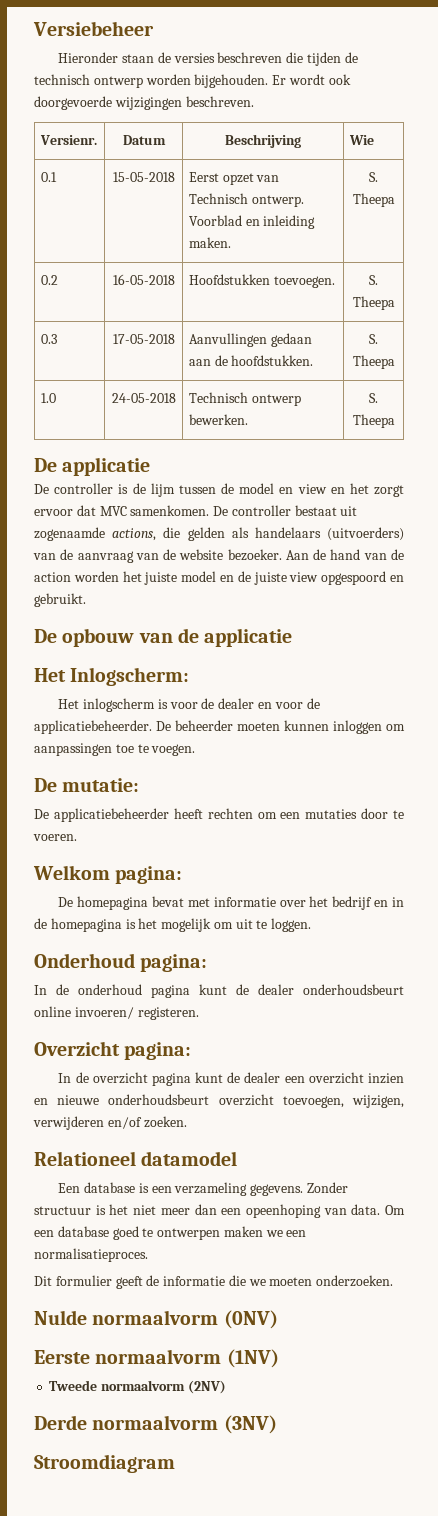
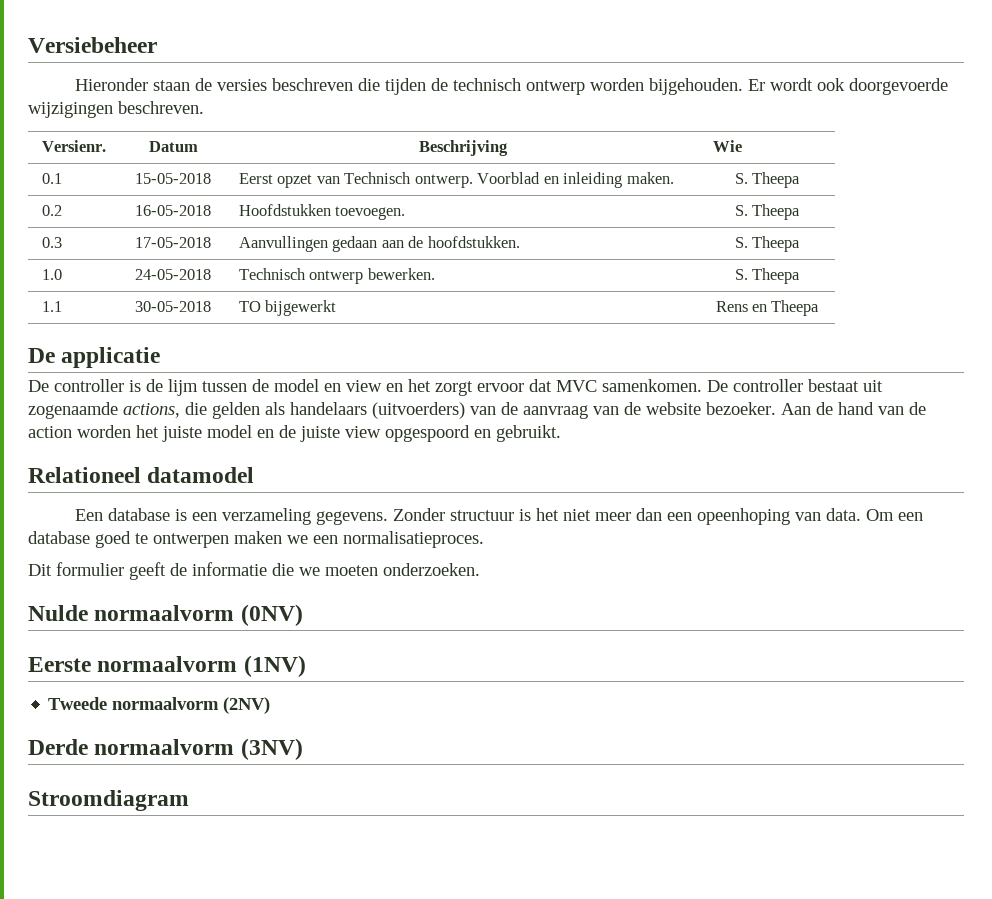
(395, 421) none -> [41,301,62,312] [135,301,211,312] [238,300,337,316] [715,300,820,316] // 1.1 | 30-05-2018 | TO bijgewerkt | Rens en Theepa
[34,628,293,647] [34,667,190,686] [58,698,320,712] [34,720,405,734] [34,743,196,756] [34,778,140,792] [34,808,404,822] [33,834,77,841] [33,865,183,884] [58,896,405,910] [34,918,312,932] [34,953,208,972] [34,984,404,998] [34,1006,199,1020] [34,1041,192,1060] [58,1072,404,1086] [34,1094,405,1108] [33,1116,187,1130] // De opbouw van de applicatie // Het Inlogscherm: // Het inlogscherm is voor de dealer en voor de applicatiebeheerder. De beheerder moeten kunnen inloggen om aanpassingen toe te voegen. // De mutatie: // De applicatiebeheerder heeft rechten om een mutaties door te voeren. // Welkom pagina: // De homepagina bevat met informatie over het bedrijf en in de homepagina is het mogelijk om uit te loggen. // Onderhoud pagina: // In de onderhoud pagina kunt de dealer onderhoudsbeurt online invoeren/ registeren. // Overzicht pagina: // In de overzicht pagina kunt de dealer een overzicht inzien en nieuwe onderhoudsbeurt overzicht toevoegen, wijzigen, verwijderen en/of zoeken. -> (561, 433) none

